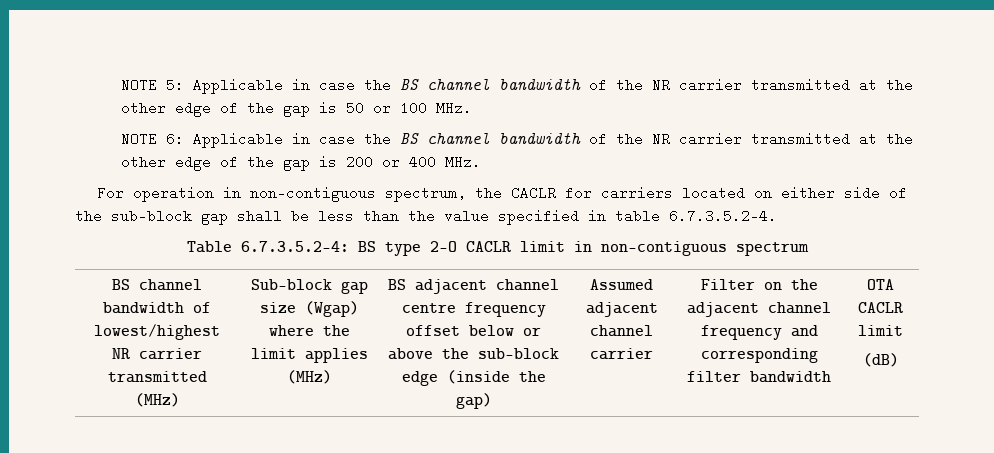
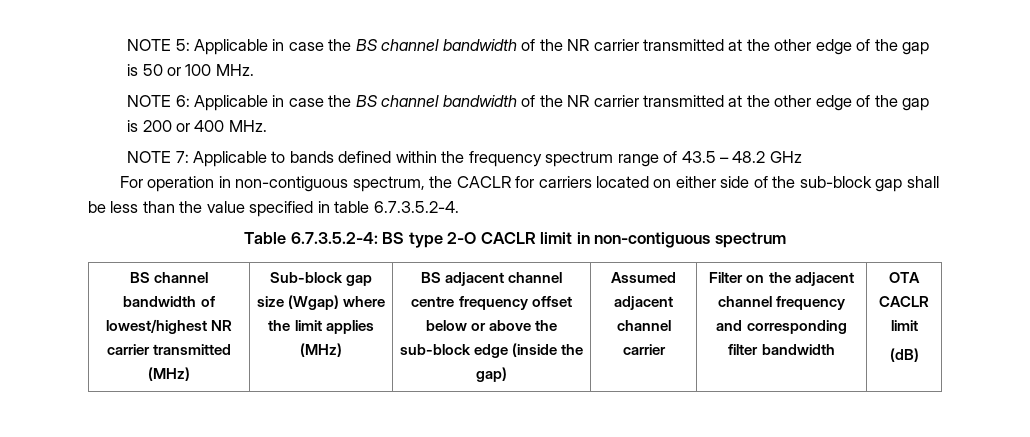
(481, 162) none -> [127,151,802,167] // NOTE 7: Applicable to bands defined within the frequency spectrum range of 43.5 – 48.2 GHz

